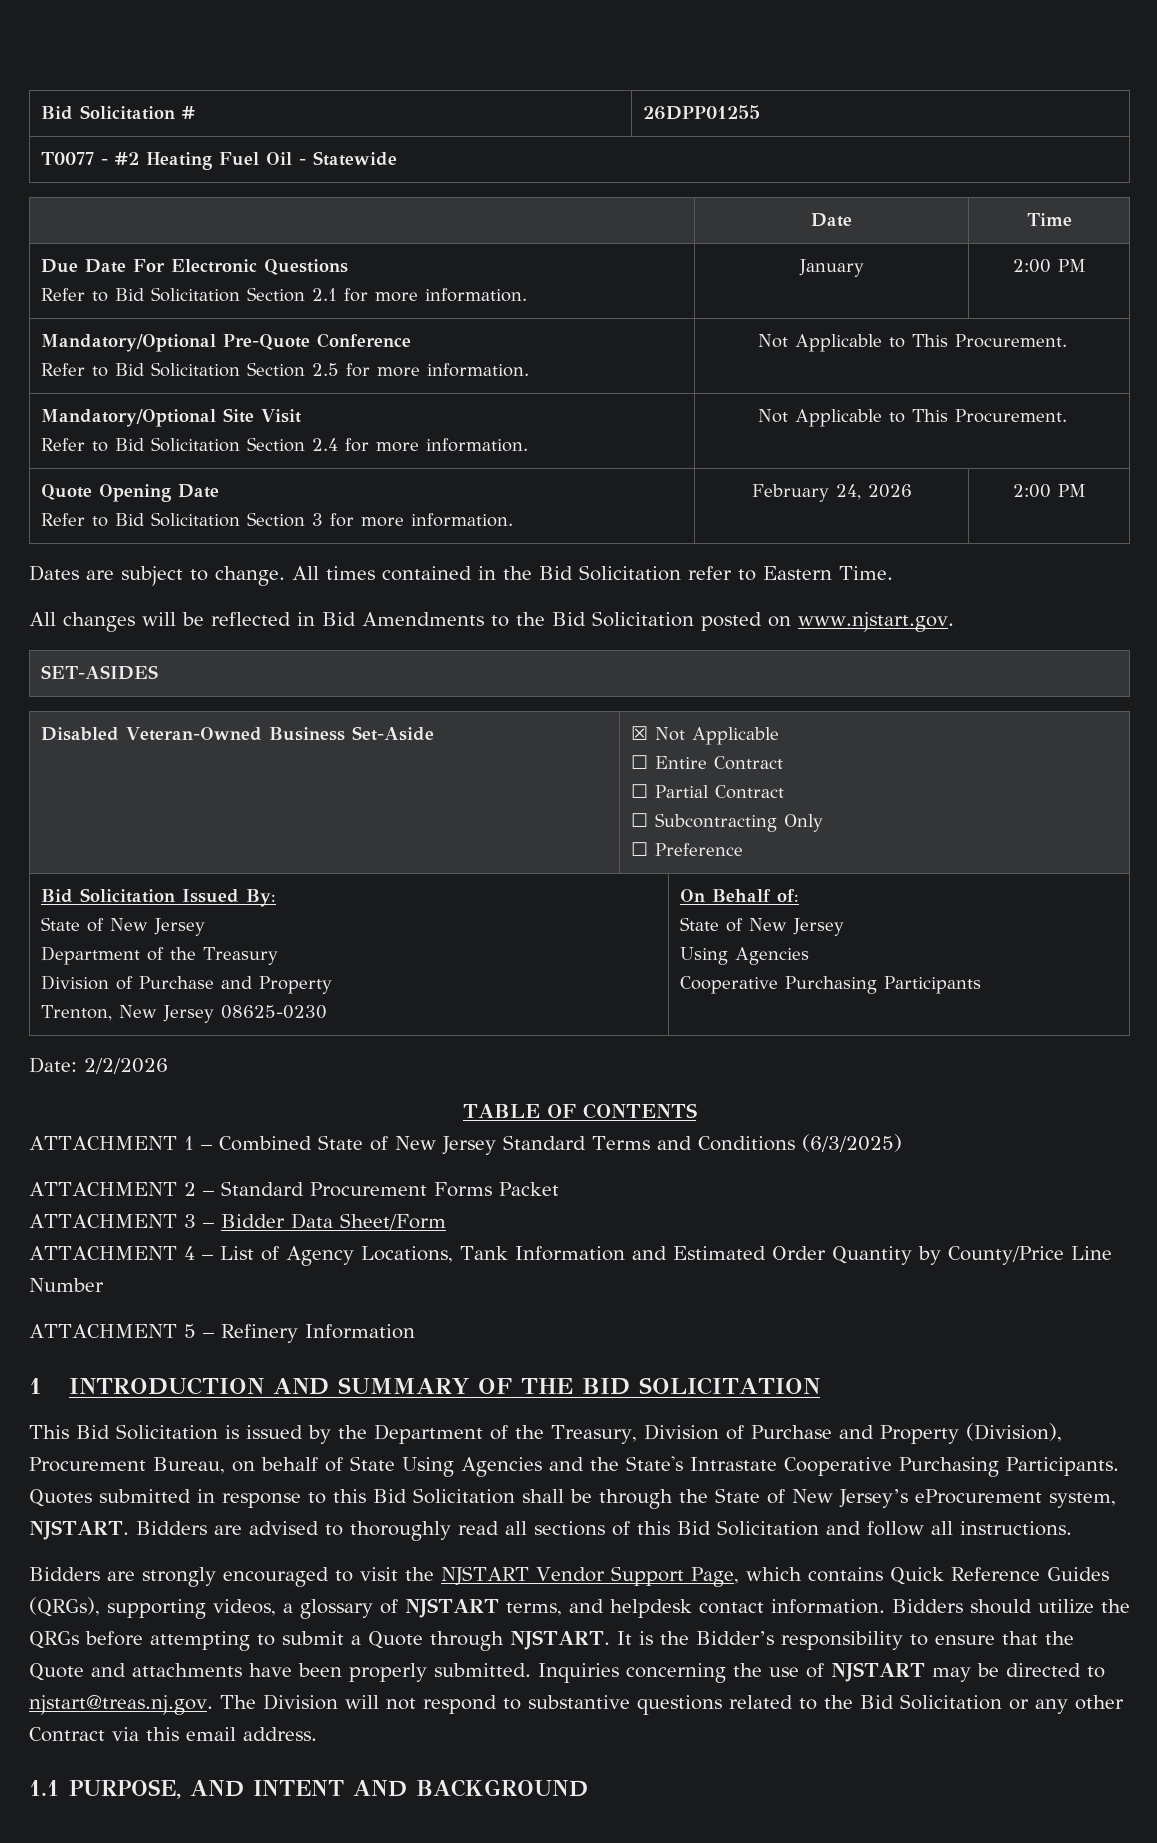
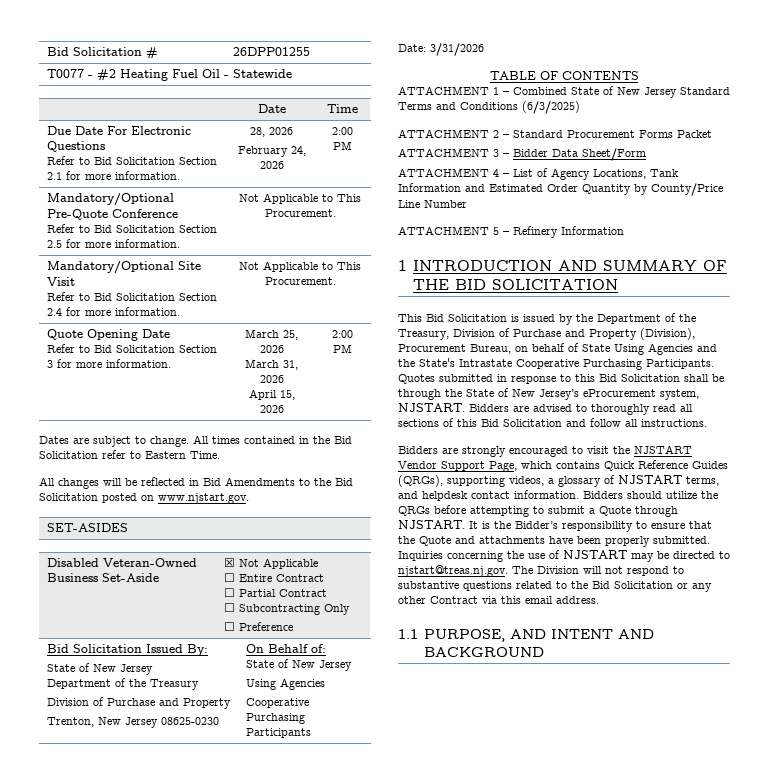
[798,259,864,277] January -> [250,127,293,137] [237,146,306,157] [259,161,284,169] 28, 2026 // February 24, 2026
[751,484,861,502] February 24, -> [245,329,298,340] [259,345,284,353] [245,359,298,370] [259,375,284,383] [248,389,295,400] March 25, 2026 // March 31, 2026 // April 15,
[84,1058,168,1074] 2/2/2026 -> [430,43,484,56] 3/31/2026

